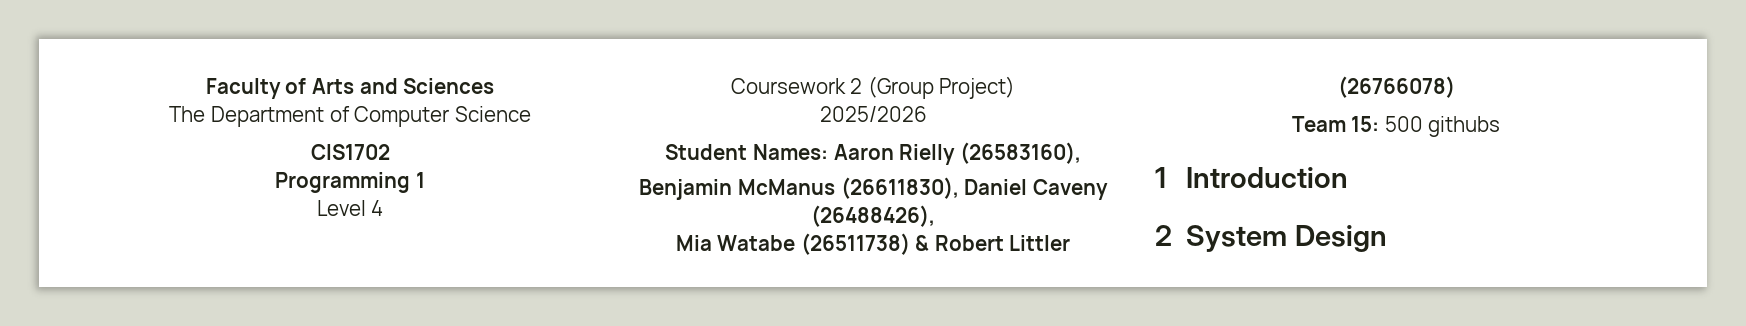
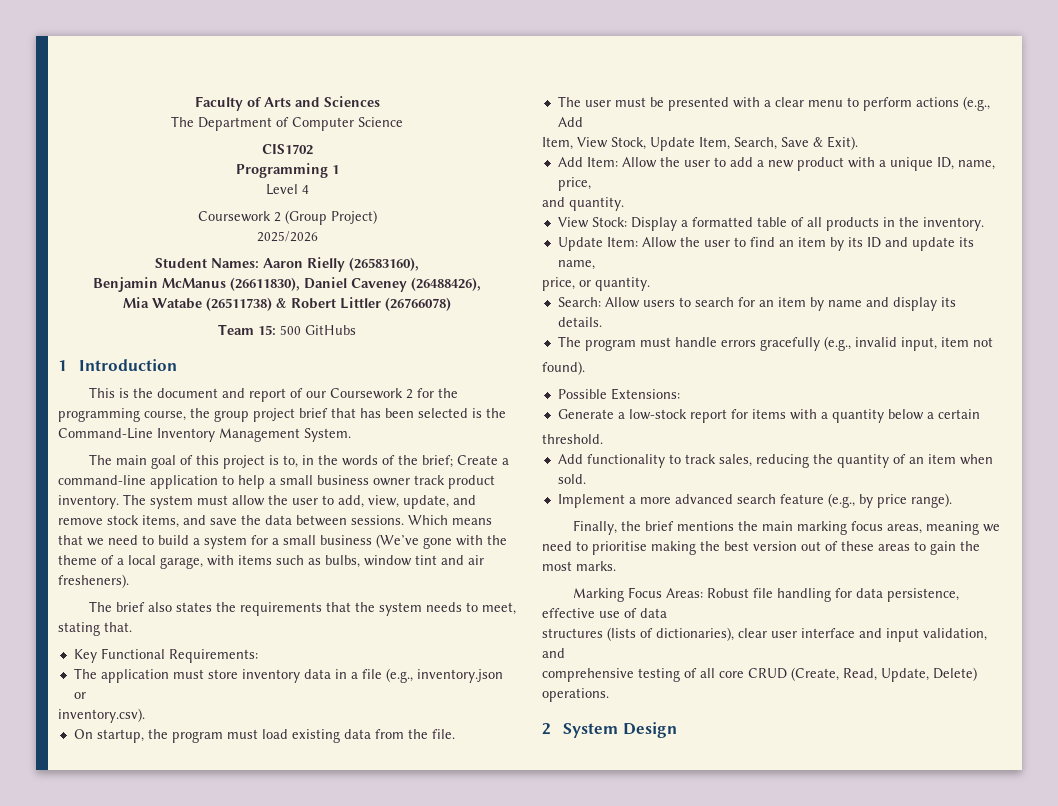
[1032,179,1108,200] Caveny -> [351,278,407,292] Caveney
[1428,116,1501,137] githubs -> [305,325,356,335] GitHubs
(1349, 177) none -> [88,387,458,402] [58,408,506,422] [58,428,351,442] [88,454,509,469] [58,475,495,489] [58,494,476,509] [58,515,492,528] [58,534,507,549] [58,555,484,569] [58,574,129,588] [88,601,516,616] [58,622,132,636] [73,648,258,663] [73,668,503,683] [73,692,86,699] [58,708,145,723] [73,729,455,743] [557,96,990,111] [557,117,583,127] [542,136,858,151] [557,157,995,171] [557,177,591,191] [542,197,624,211] [557,217,984,231] [557,237,974,251] [557,260,595,270] [542,277,650,291] [557,297,956,311] [557,317,602,327] [557,336,993,351] [542,361,585,375] [557,388,680,400] [557,409,980,423] [542,434,603,444] [557,454,993,468] [557,474,586,484] [557,493,952,508] [572,520,1000,535] [542,541,980,555] [542,561,616,571] [572,587,959,602] [542,608,667,618] [542,627,987,642] [542,648,565,658] [542,667,977,682] [542,688,609,702] // This is the document and report of our Coursework 2 for the programming course, the group project brief that has been selected is the Command-Line Inventory Management System. // The main goal of this project is to, in the words of the brief; Create a command-line application to help a small business owner track product inventory. The system must allow the user to add, view, update, and remove stock items, and save the data between sessions. Which means that we need to build a system for a small business (We’ve gone with the theme of a local garage, with items such as bulbs, window tint and air fresheners). // The brief also states the requirements that the system needs to meet, stating that. // Key Functional Requirements: // The application must store inventory data in a file (e.g., inventory.json or // inventory.csv). // On startup, the program must load existing data from the file. // The user must be presented with a clear menu to perform actions (e.g., Add // Item, View Stock, Update Item, Search, Save & Exit). // Add Item: Allow the user to add a new product with a unique ID, name, price, // and quantity. // View Stock: Display a formatted table of all products in the inventory. // Update Item: Allow the user to find an item by its ID and update its name, // price, or quantity. // Search: Allow users to search for an item by name and display its details. // The program must handle errors gracefully (e.g., invalid input, item not // found). // Possible Extensions: // Generate a low-stock report for items with a quantity below a certain // threshold. // Add functionality to track sales, reducing the quantity of an item when sold. // Implement a more advanced search feature (e.g., by price range). // Finally, the brief mentions the main marking focus areas, meaning we need to prioritise making the best version out of these areas to gain the most marks. // Marking Focus Areas: Robust file handling for data persistence, effective use of data // structures (lists of dictionaries), clear user interface and input validation, and // comprehensive testing of all core CRUD (Create, Read, Update, Delete) operations.

